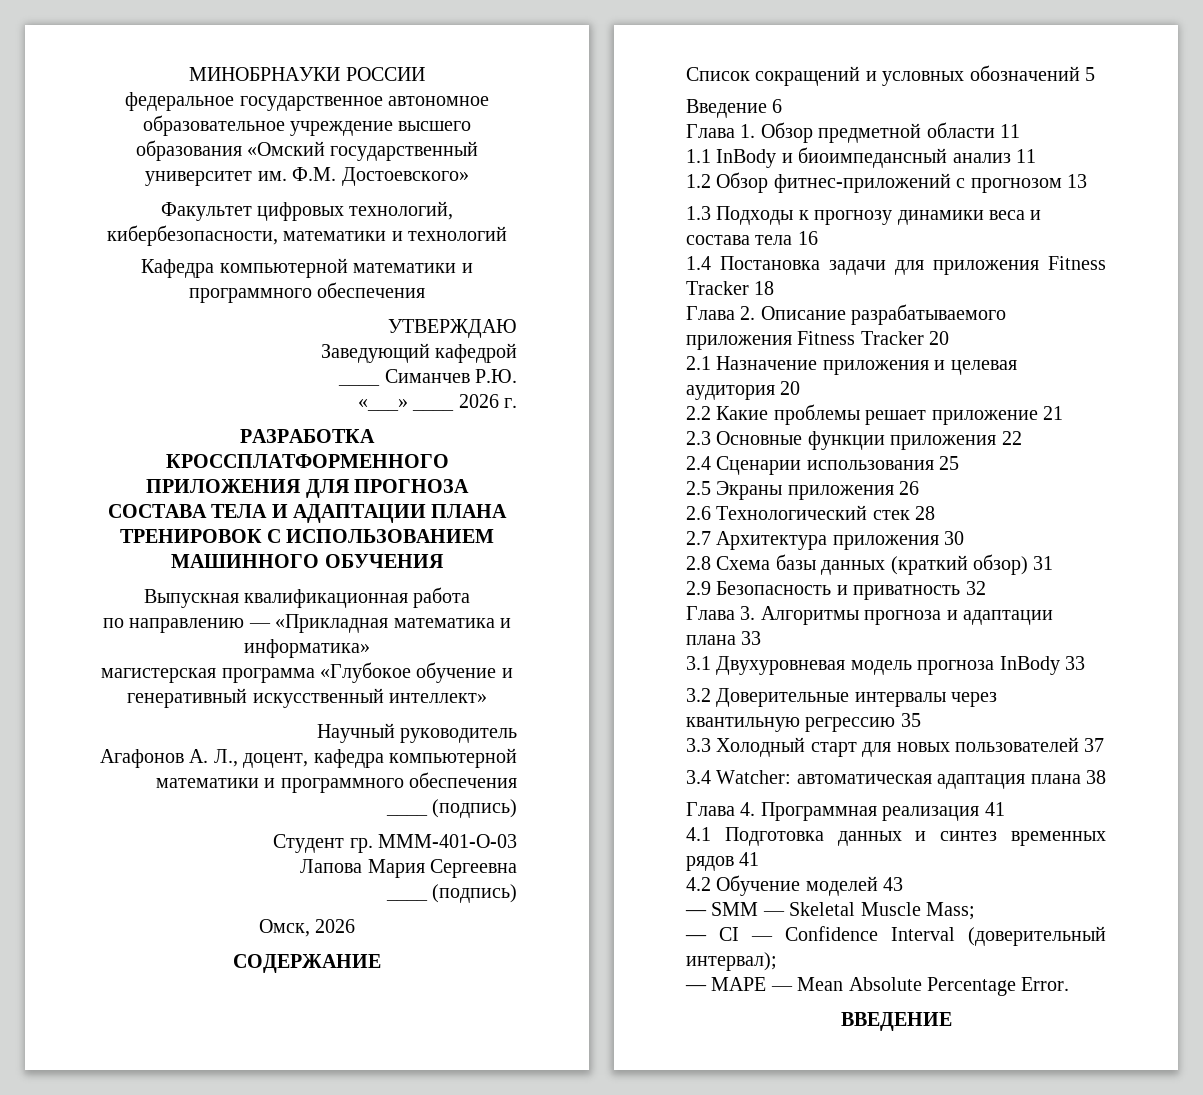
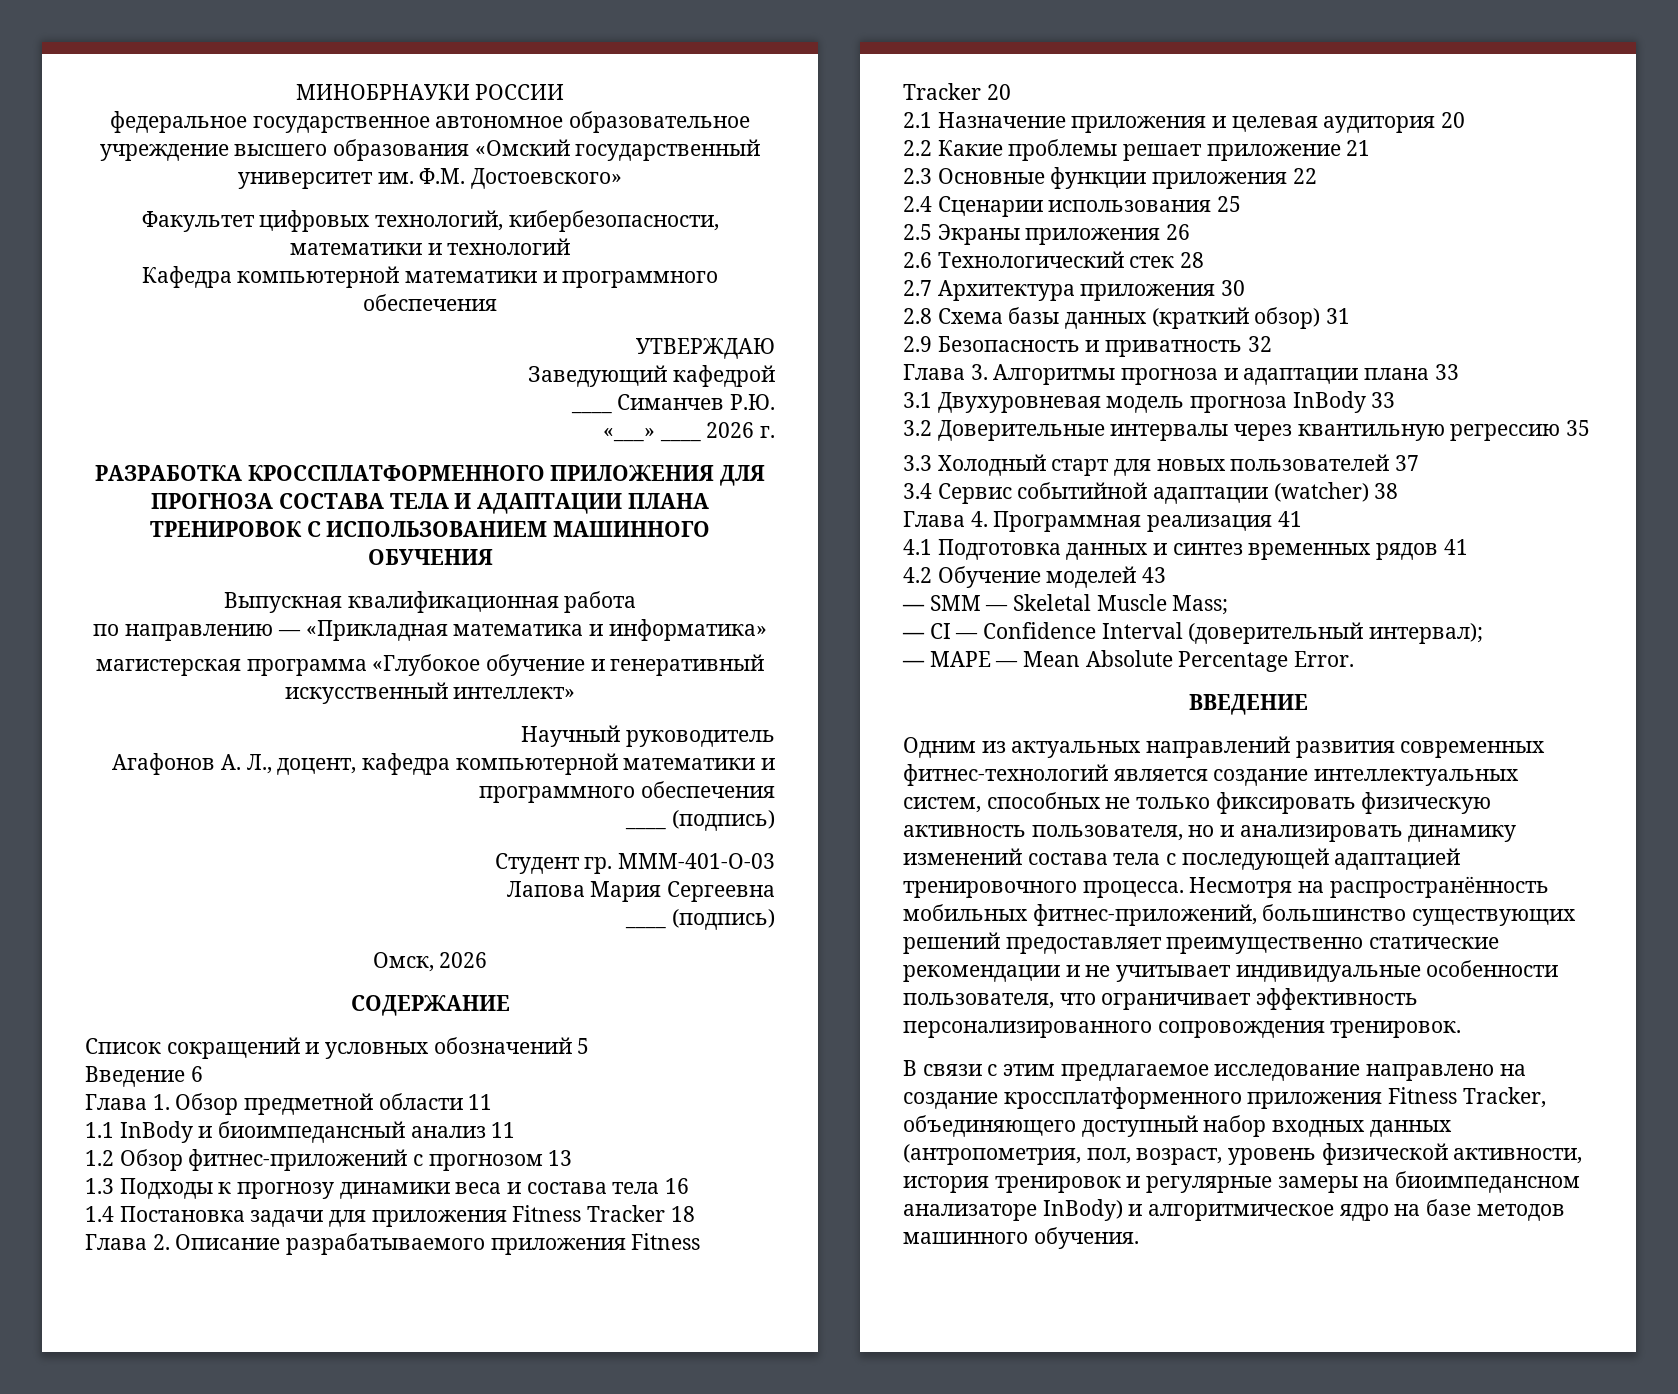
[716,770,1081,789] Watcher: автоматическая адаптация плана -> [937,482,1369,504] Сервис событийной адаптации (watcher)
(952, 1021) none -> [903,736,1546,758] [903,764,1520,786] [903,792,1492,814] [903,825,1517,842] [903,848,1461,870] [903,876,1549,898] [903,904,1577,926] [903,932,1500,954] [903,960,1559,982] [903,988,1419,1010] [903,1021,1462,1038] [903,1060,1526,1081] [903,1087,1546,1109] [903,1115,1452,1137] [903,1143,1583,1165] [903,1171,1581,1193] [903,1199,1565,1221] [903,1227,1139,1249] // Одним из актуальных направлений развития современных фитнес-технологий является создание интеллектуальных систем, способных не только фиксировать физическую активность пользователя, но и анализировать динамику изменений состава тела с последующей адаптацией тренировочного процесса. Несмотря на распространённость мобильных фитнес-приложений, большинство существующих решений предоставляет преимущественно статические рекомендации и не учитывает индивидуальные особенности пользователя, что ограничивает эффективность персонализированного сопровождения тренировок. // В связи с этим предлагаемое исследование направлено на создание кроссплатформенного приложения Fitness Tracker, объединяющего доступный набор входных данных (антропометрия, пол, возраст, уровень физической активности, история тренировок и регулярные замеры на биоимпедансном анализаторе InBody) и алгоритмическое ядро на базе методов машинного обучения.

